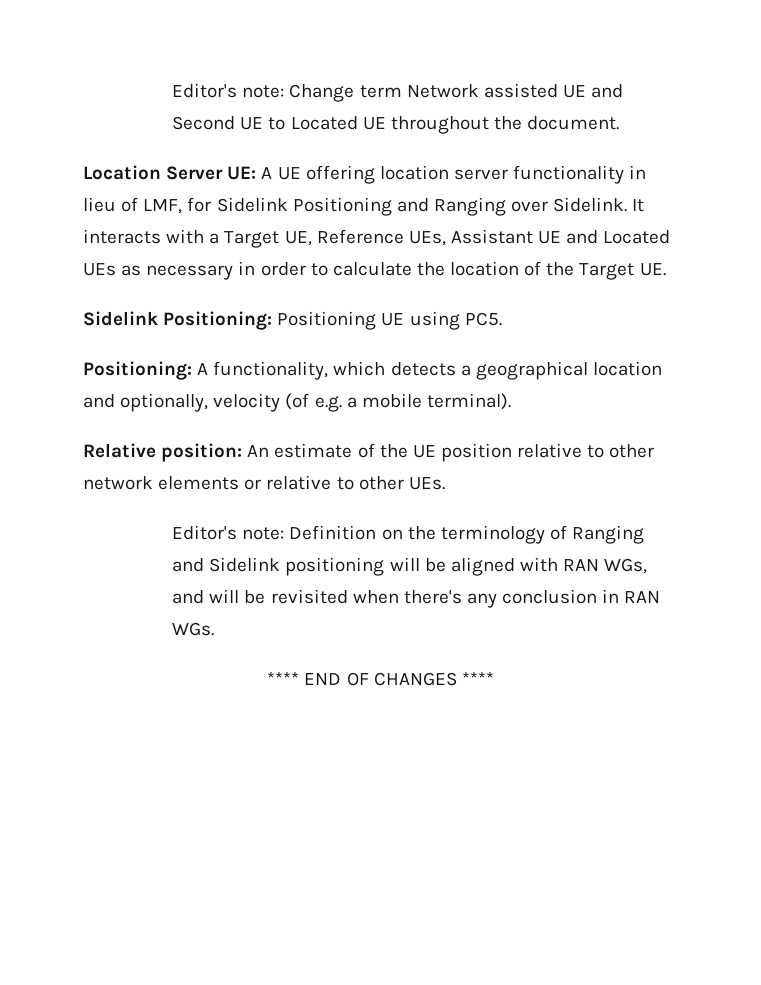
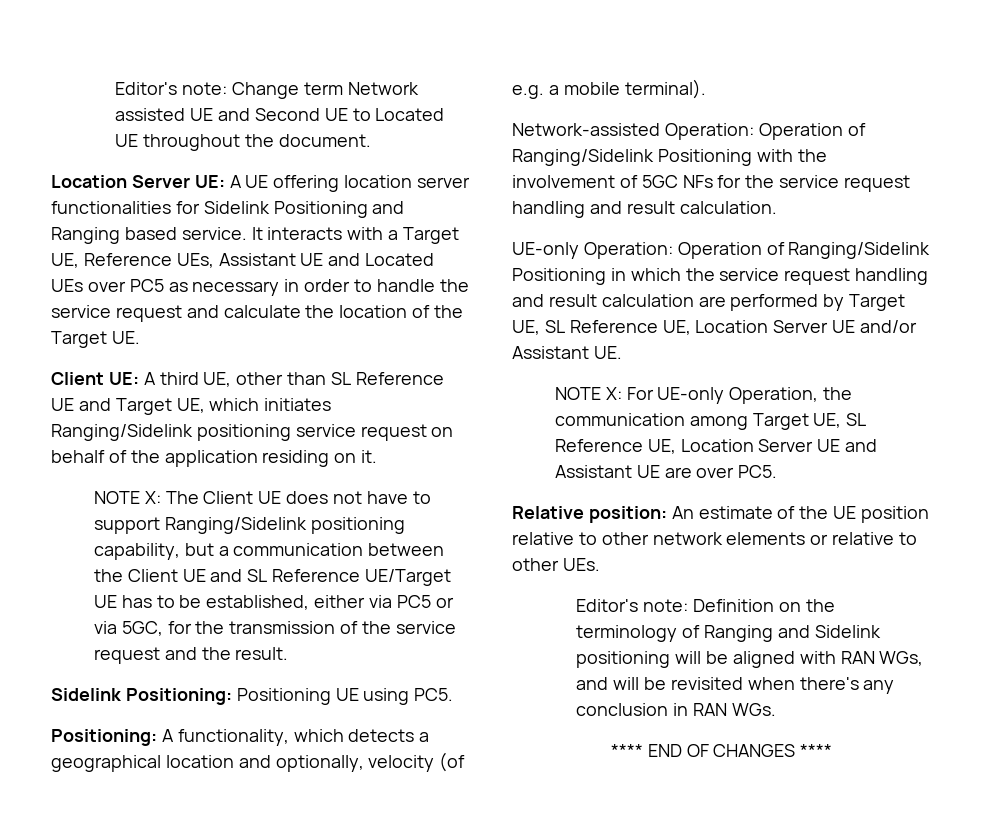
[513,165,647,184] [83,197,183,214] functionality in lieu of LMF, -> [51,201,171,214] functionalities
[511,197,628,212] over Sidelink. -> [124,227,247,240] based service.
(116, 269) none -> [87,279,164,292] over PC5
(328, 269) none -> [376,279,469,292] [51,305,219,322] handle the service request and
(666, 269) none -> [51,372,444,387] [51,398,332,415] [51,424,454,441] [51,450,378,467] [93,491,431,504] [93,517,405,534] [93,543,445,560] [93,569,451,586] [93,595,454,610] [93,621,456,636] [93,647,289,664] // Client UE: A third UE, other than SL Reference UE and Target UE, which initiates Ranging/Sidelink positioning service request on behalf of the application residing on it. // NOTE X: The Client UE does not have to support Ranging/Sidelink positioning capability, but a communication between the Client UE and SL Reference UE/Target UE has to be established, either via PC5 or via 5GC, for the transmission of the service request and the result.
(511, 401) none -> [512,123,866,140] [512,149,827,166] [512,175,911,192] [512,201,777,218] [512,242,931,259] [512,268,929,285] [512,294,906,311] [512,320,918,335] [512,346,622,359] [554,387,853,404] [554,413,867,430] [554,439,878,454] [554,465,778,478] // Network-assisted Operation: Operation of Ranging/Sidelink Positioning with the involvement of 5GC NFs for the service request handling and result calculation. // UE-only Operation: Operation of Ranging/Sidelink Positioning in which the service request handling and result calculation are performed by Target UE, SL Reference UE, Location Server UE and/or Assistant UE. // NOTE X: For UE-only Operation, the communication among Target UE, SL Reference UE, Location Server UE and Assistant UE are over PC5.

